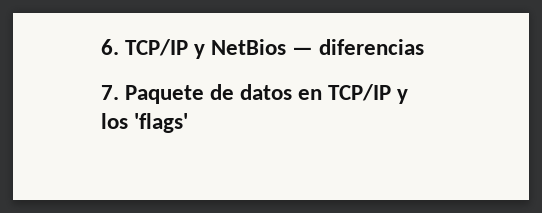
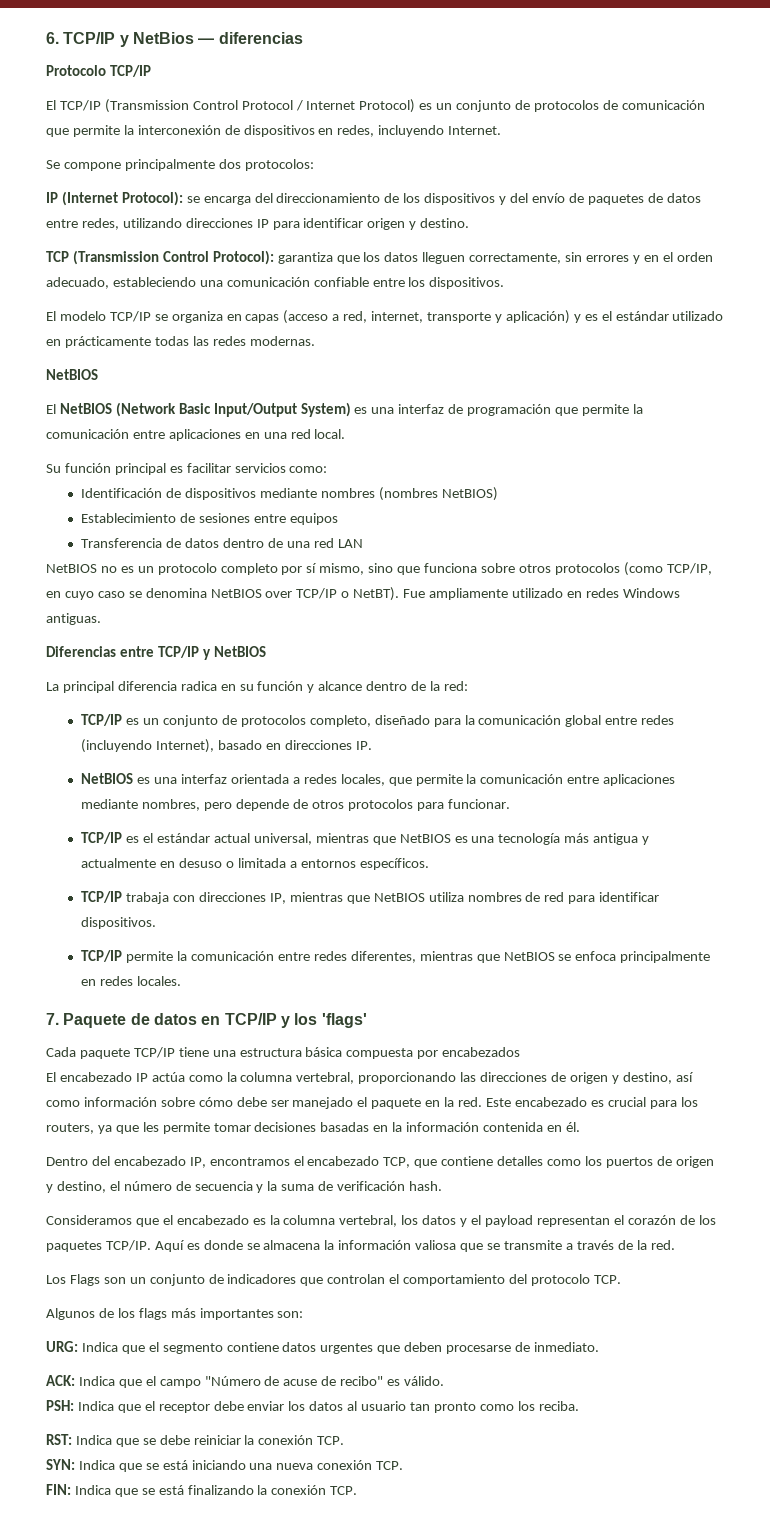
(425, 47) none -> [46,65,151,77] [46,99,705,113] [46,125,502,137] [46,159,314,171] [46,191,701,206] [46,218,470,230] [46,250,713,265] [46,277,505,289] [46,310,724,324] [46,336,315,348] [46,369,98,380] [46,402,643,417] [46,429,346,441] [46,463,328,475] [81,487,498,501] [81,513,338,525] [81,538,363,548] [46,562,712,576] [46,587,680,601] [46,613,101,625] [46,646,266,660] [46,681,468,693] [81,714,675,727] [81,739,372,753] [81,773,676,786] [81,799,510,811] [81,832,650,845] [81,858,429,870] [81,891,660,904] [81,917,157,929] [81,950,711,963] [81,976,182,986] // Protocolo TCP/IP // El TCP/IP (Transmission Control Protocol / Internet Protocol) es un conjunto de protocolos de comunicación que permite la interconexión de dispositivos en redes, incluyendo Internet. // Se compone principalmente dos protocolos: // IP (Internet Protocol): se encarga del direccionamiento de los dispositivos y del envío de paquetes de datos entre redes, utilizando direcciones IP para identificar origen y destino. // TCP (Transmission Control Protocol): garantiza que los datos lleguen correctamente, sin errores y en el orden adecuado, estableciendo una comunicación confiable entre los dispositivos. // El modelo TCP/IP se organiza en capas (acceso a red, internet, transporte y aplicación) y es el estándar utilizado en prácticamente todas las redes modernas. // NetBIOS // El NetBIOS (Network Basic Input/Output System) es una interfaz de programación que permite la comunicación entre aplicaciones en una red local. // Su función principal es facilitar servicios como: // Identificación de dispositivos mediante nombres (nombres NetBIOS) // Establecimiento de sesiones entre equipos // Transferencia de datos dentro de una red LAN // NetBIOS no es un protocolo completo por sí mismo, sino que funciona sobre otros protocolos (como TCP/IP, en cuyo caso se denomina NetBIOS over TCP/IP o NetBT). Fue ampliamente utilizado en redes Windows antiguas. // Diferencias entre TCP/IP y NetBIOS // La principal diferencia radica en su función y alcance dentro de la red: // TCP/IP es un conjunto de protocolos completo, diseñado para la comunicación global entre redes (incluyendo Internet), basado en direcciones IP. // NetBIOS es una interfaz orientada a redes locales, que permite la comunicación entre aplicaciones mediante nombres, pero depende de otros protocolos para funcionar. // TCP/IP es el estándar actual universal, mientras que NetBIOS es una tecnología más antigua y actualmente en desuso o limitada a entornos específicos. // TCP/IP trabaja con direcciones IP, mientras que NetBIOS utiliza nombres de red para identificar dispositivos. // TCP/IP permite la comunicación entre redes diferentes, mientras que NetBIOS se enfoca principalmente en redes locales.
(189, 123) none -> [46,1047,521,1059] [46,1072,693,1084] [46,1097,698,1109] [46,1122,580,1134] [46,1156,714,1168] [46,1181,443,1193] [46,1215,716,1227] [46,1240,675,1252] [46,1274,621,1286] [46,1308,304,1320] [46,1341,599,1354] [46,1375,445,1388] [46,1400,579,1413] [46,1434,345,1447] [46,1459,404,1472] [46,1484,358,1497] // Cada paquete TCP/IP tiene una estructura básica compuesta por encabezados // El encabezado IP actúa como la columna vertebral, proporcionando las direcciones de origen y destino, así como información sobre cómo debe ser manejado el paquete en la red. Este encabezado es crucial para los routers, ya que les permite tomar decisiones basadas en la información contenida en él. // Dentro del encabezado IP, encontramos el encabezado TCP, que contiene detalles como los puertos de origen y destino, el número de secuencia y la suma de verificación hash. // Consideramos que el encabezado es la columna vertebral, los datos y el payload representan el corazón de los paquetes TCP/IP. Aquí es donde se almacena la información valiosa que se transmite a través de la red. // Los Flags son un conjunto de indicadores que controlan el comportamiento del protocolo TCP. // Algunos de los flags más importantes son: // URG: Indica que el segmento contiene datos urgentes que deben procesarse de inmediato. // ACK: Indica que el campo "Número de acuse de recibo" es válido. // PSH: Indica que el receptor debe enviar los datos al usuario tan pronto como los reciba. // RST: Indica que se debe reiniciar la conexión TCP. // SYN: Indica que se está iniciando una nueva conexión TCP. // FIN: Indica que se está finalizando la conexión TCP.

